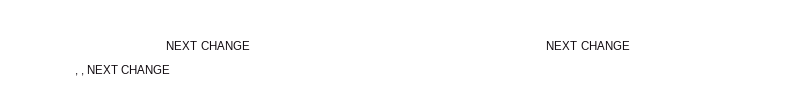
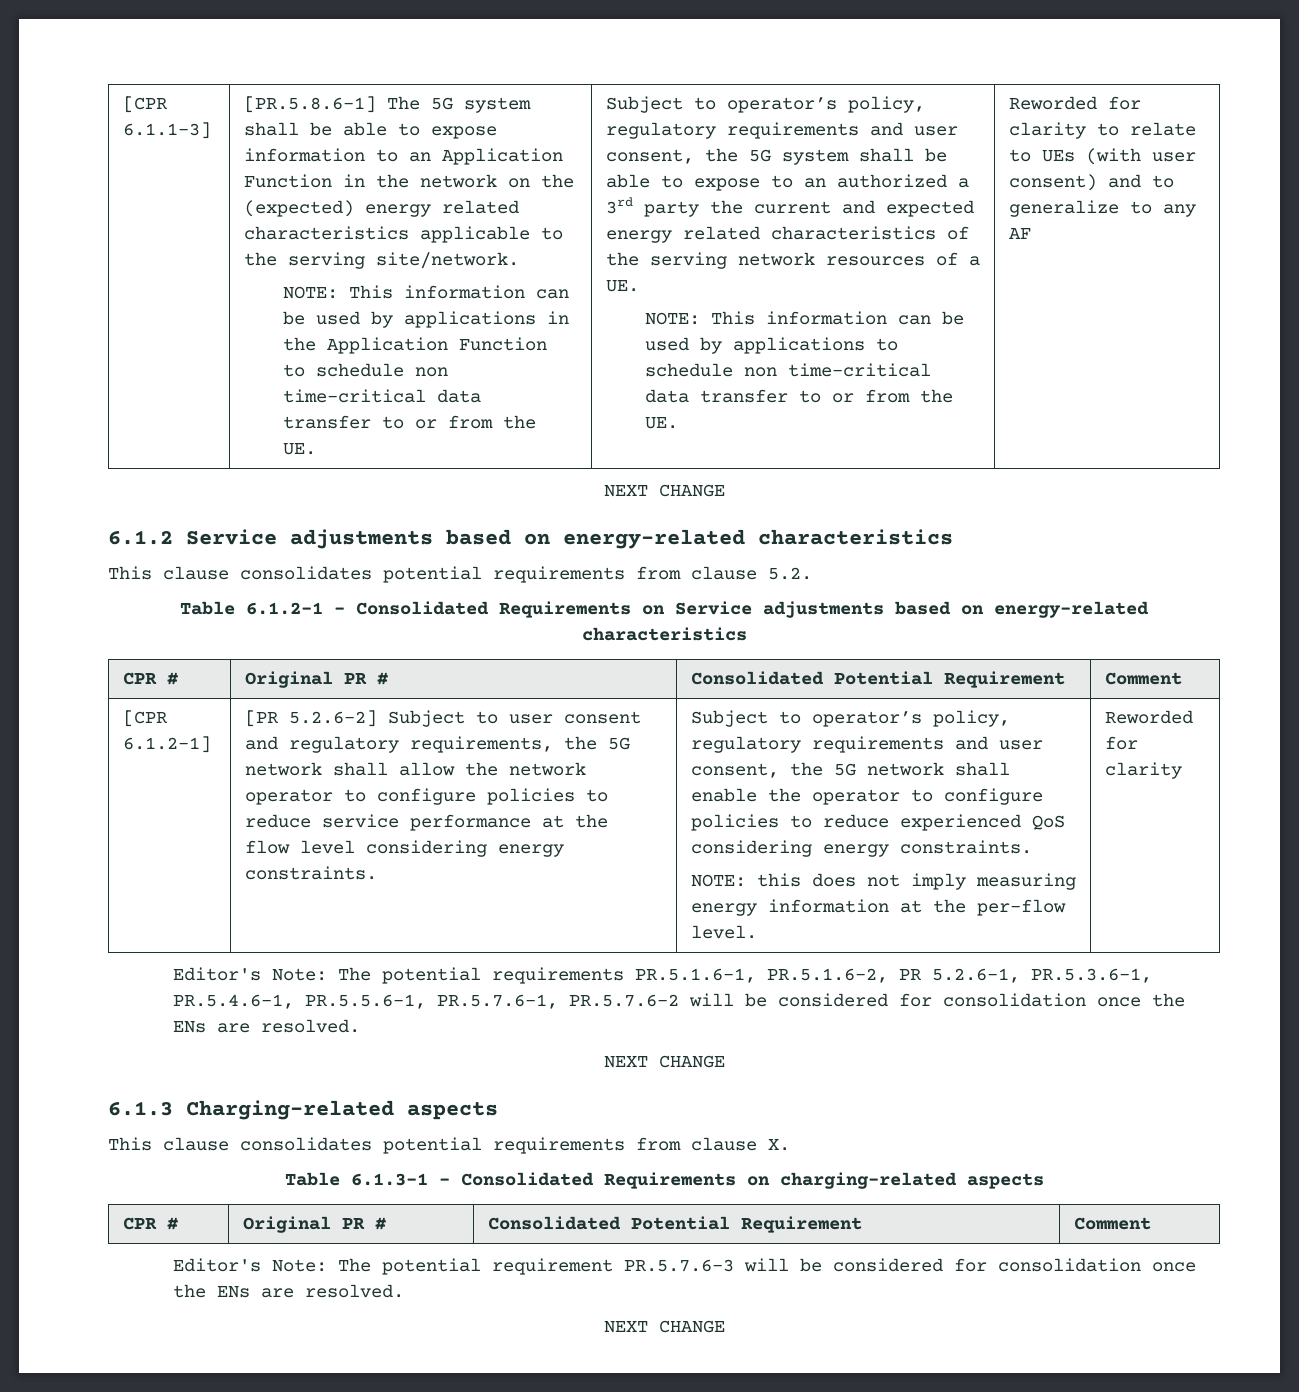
[166,41,250,50] [74,65,171,76] NEXT CHANGE // , , NEXT CHANGE -> [122,96,168,113] [122,122,211,139] [243,96,531,113] [243,122,497,139] [243,148,563,165] [243,174,574,188] [243,200,519,217] [243,226,563,243] [243,252,519,269] [283,285,570,299] [283,311,570,328] [283,337,548,354] [283,363,449,377] [283,389,482,403] [283,415,537,429] [283,443,317,455] [605,96,925,113] [605,122,958,139] [605,148,947,165] [605,174,969,191] [605,197,974,217] [605,226,969,243] [605,252,980,269] [605,280,639,292] [645,311,965,325] [645,337,899,354] [645,363,932,377] [645,389,954,403] [645,417,679,429] [1008,96,1141,110] [1008,122,1196,139] [1008,148,1196,165] [1008,174,1174,191] [1008,200,1196,217] [1008,228,1031,239] [603,484,725,497] [108,529,953,549] [108,566,812,583] [180,601,1149,618] [581,627,747,641] [122,672,178,685] [244,671,388,688] [690,671,1065,688] [1104,672,1182,685] [122,710,168,727] [122,736,211,753] [244,710,641,727] [244,736,630,753] [244,762,586,776] [244,788,608,805] [244,814,608,831] [244,840,564,857] [244,866,377,880] [690,710,1010,727] [690,736,1043,753] [690,762,1010,778] [690,788,1043,805] [690,814,1065,831] [690,840,1032,857] [690,873,1076,890] [690,899,1066,916] [690,925,757,939] [1104,710,1193,724] [1104,736,1138,750] [1104,762,1182,779] [173,967,1153,984] [173,993,1186,1009] [173,1019,361,1033] [603,1055,725,1068] [108,1100,498,1120] [108,1137,790,1154] [284,1172,1044,1189] [122,1217,178,1230] [242,1216,386,1233] [487,1216,862,1233] [1073,1217,1151,1230] [173,1258,1197,1275] [173,1284,405,1298] [CPR 6.1.1-3] | [PR.5.8.6-1] The 5G system shall be able to expose information to an Application Function in the network on the (expected) energy related characteristics applicable to the serving site/network. // NOTE: This information can be used by applications in the Application Function to schedule non time-critical data transfer to or from the UE. | Subject to operator’s policy, regulatory requirements and user consent, the 5G system shall be able to expose to an authorized a 3rd party the current and expected energy related characteristics of the serving network resources of a UE. // NOTE: This information can be used by applications to schedule non time-critical data transfer to or from the UE. | Reworded for clarity to relate to UEs (with user consent) and to generalize to any AF // NEXT CHANGE // 6.1.2 Service adjustments based on energy-related characteristics // This clause consolidates potential requirements from clause 5.2. // Table 6.1.2-1 – Consolidated Requirements on Service adjustments based on energy-related characteristics // CPR # | Original PR # | Consolidated Potential Requirement | Comment // [CPR 6.1.2-1] | [PR 5.2.6-2] Subject to user consent and regulatory requirements, the 5G network shall allow the network operator to configure policies to reduce service performance at the flow level considering energy constraints. | Subject to operator’s policy, regulatory requirements and user consent, the 5G network shall enable the operator to configure policies to reduce experienced QoS considering energy constraints. // NOTE: this does not imply measuring energy information at the per-flow level. | Reworded for clarity // Editor's Note: The potential requirements PR.5.1.6-1, PR.5.1.6-2, PR 5.2.6-1, PR.5.3.6-1, PR.5.4.6-1, PR.5.5.6-1, PR.5.7.6-1, PR.5.7.6-2 will be considered for consolidation once the ENs are resolved. // NEXT CHANGE // 6.1.3 Charging-related aspects // This clause consolidates potential requirements from clause X. // Table 6.1.3-1 – Consolidated Requirements on charging-related aspects // CPR # | Original PR # | Consolidated Potential Requirement | Comment // Editor's Note: The potential requirement PR.5.7.6-3 will be considered for consolidation once the ENs are resolved.

